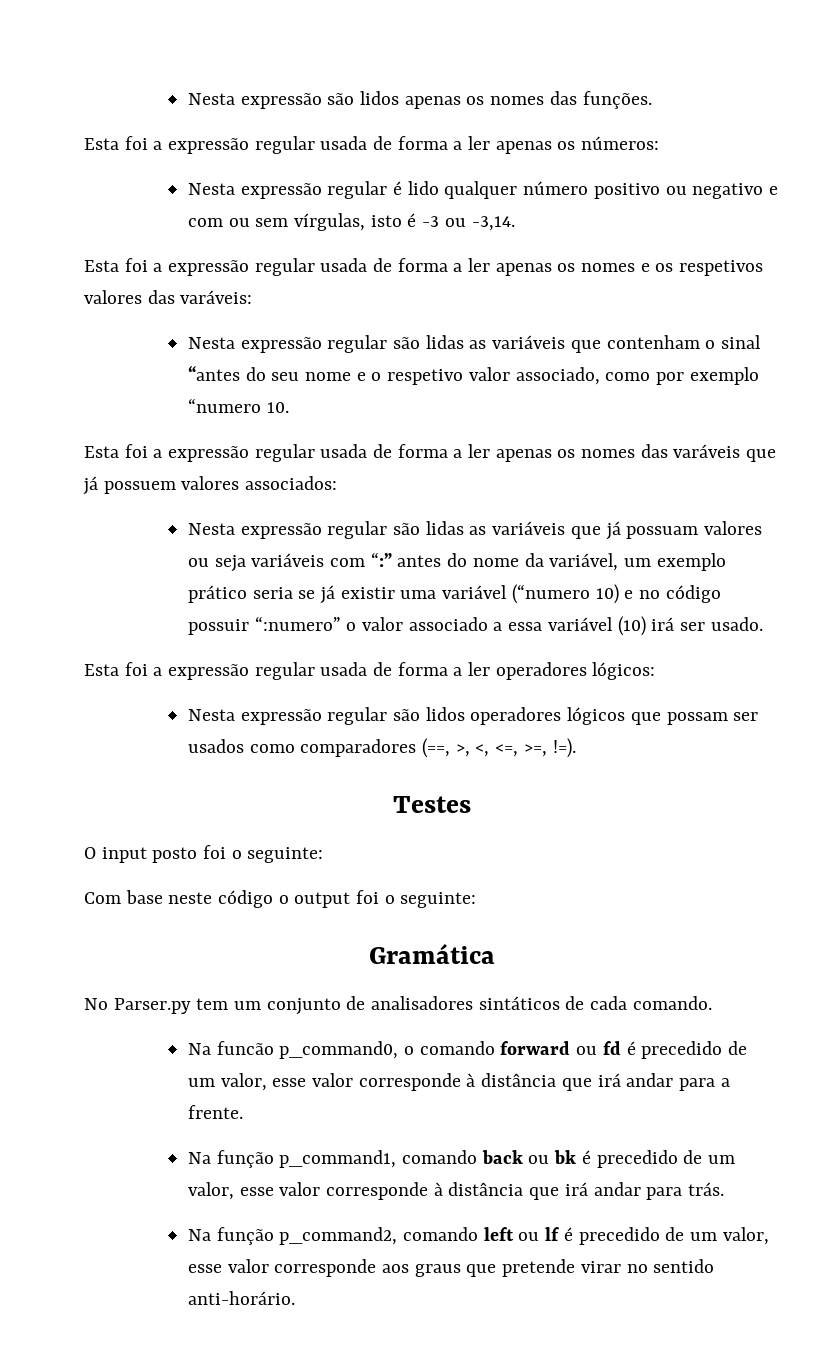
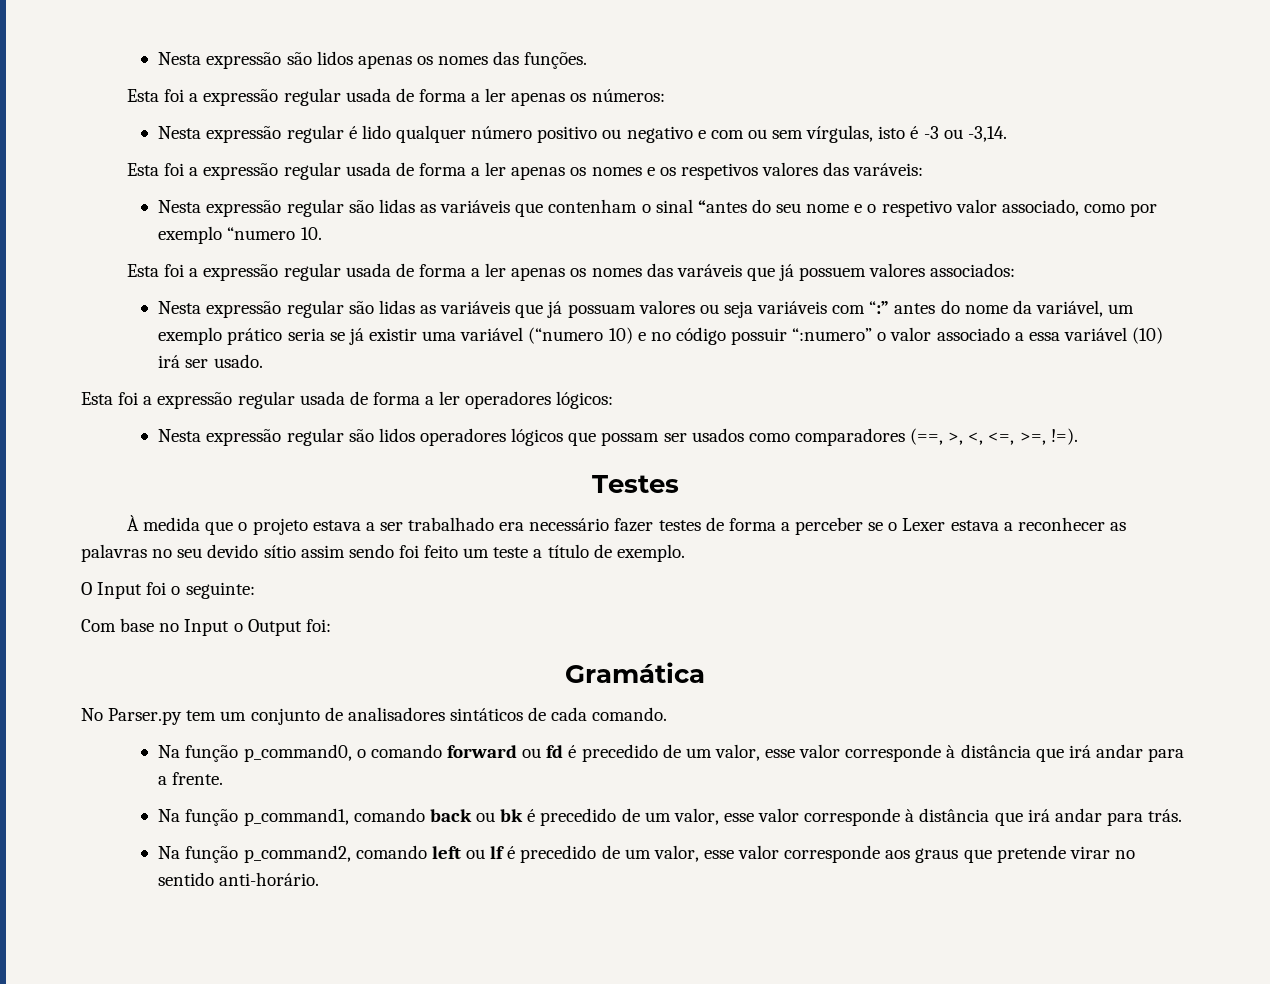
(471, 804) none -> [127,515,1127,535] [81,544,685,562] // À medida que o projeto estava a ser trabalhado era necessário fazer testes de forma a perceber se o Lexer estava a reconhecer as palavras no seu devido sítio assim sendo foi feito um teste a título de exemplo.
[101,847,198,863] input posto -> [97,582,143,599] Input
[168,890,477,908] neste código o output foi o seguinte: -> [159,619,331,636] no Input o Output foi:
[216,1041,274,1055] funcão -> [185,745,239,762] função

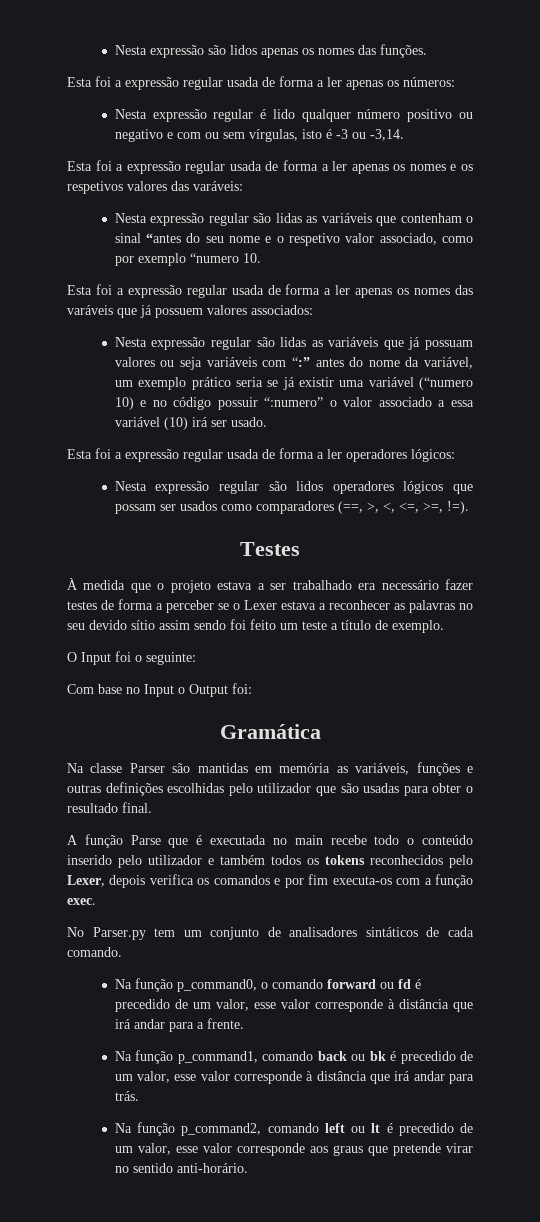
(705, 672) none -> [67,762,473,776] [67,782,474,796] [67,802,152,813] [67,834,473,848] [67,855,473,868] [67,874,473,888] [67,898,96,905] // Na classe Parser são mantidas em memória as variáveis, funções e outras definições escolhidas pelo utilizador que são usadas para obter o resultado final. // A função Parse que é executada no main recebe todo o conteúdo inserido pelo utilizador e também todos os tokens reconhecidos pelo Lexer, depois verifica os comandos e por fim executa-os com a função exec.
[490,846,505,859] lf -> [371,1123,381,1133] lt

